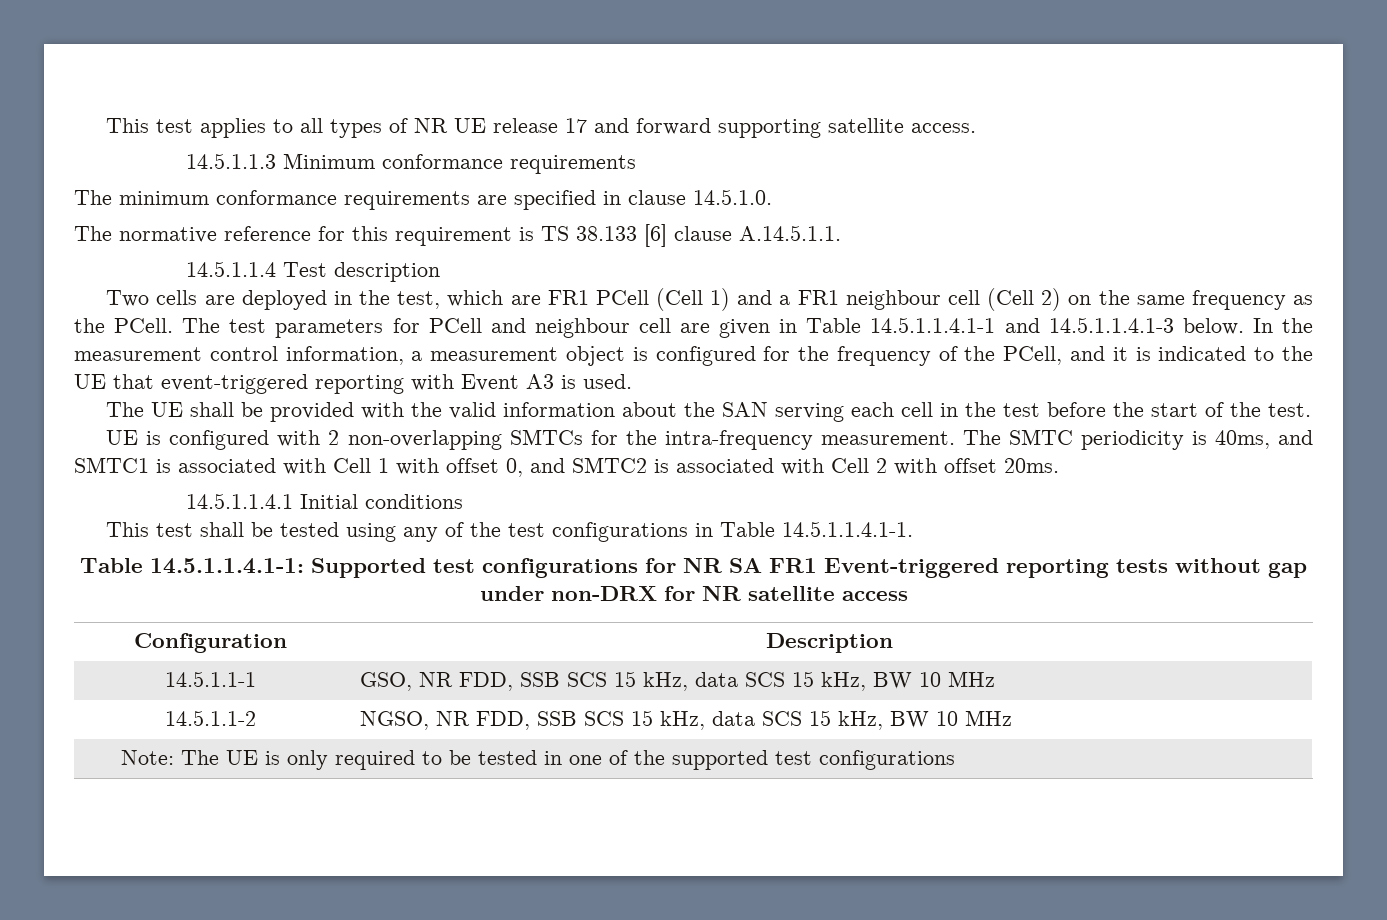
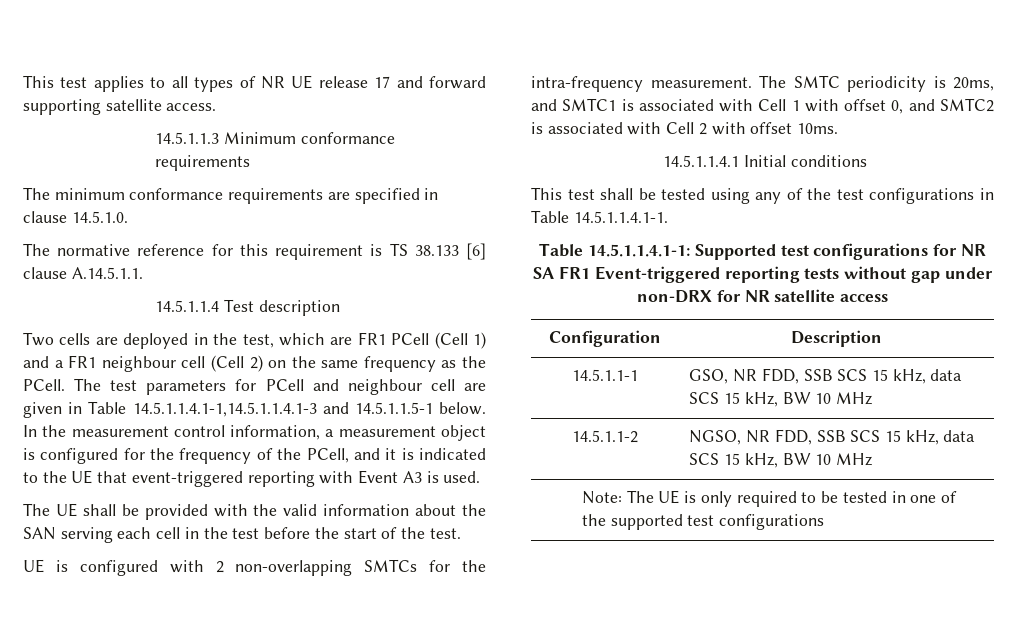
[870,317,1174,333] 14.5.1.1.4.1-1 and 14.5.1.1.4.1-3 -> [132,402,433,417] 14.5.1.1.4.1-1,14.5.1.1.4.1-3 and 14.5.1.1.5-1
[1214,430,1270,449] 40ms, -> [953,77,994,91] 20ms,
[1004,458,1059,473] 20ms. -> [797,123,839,134] 10ms.

